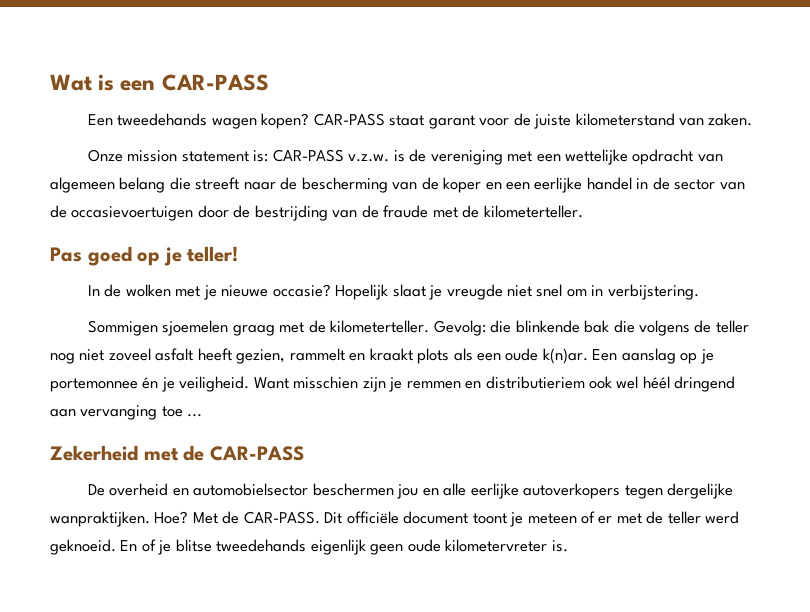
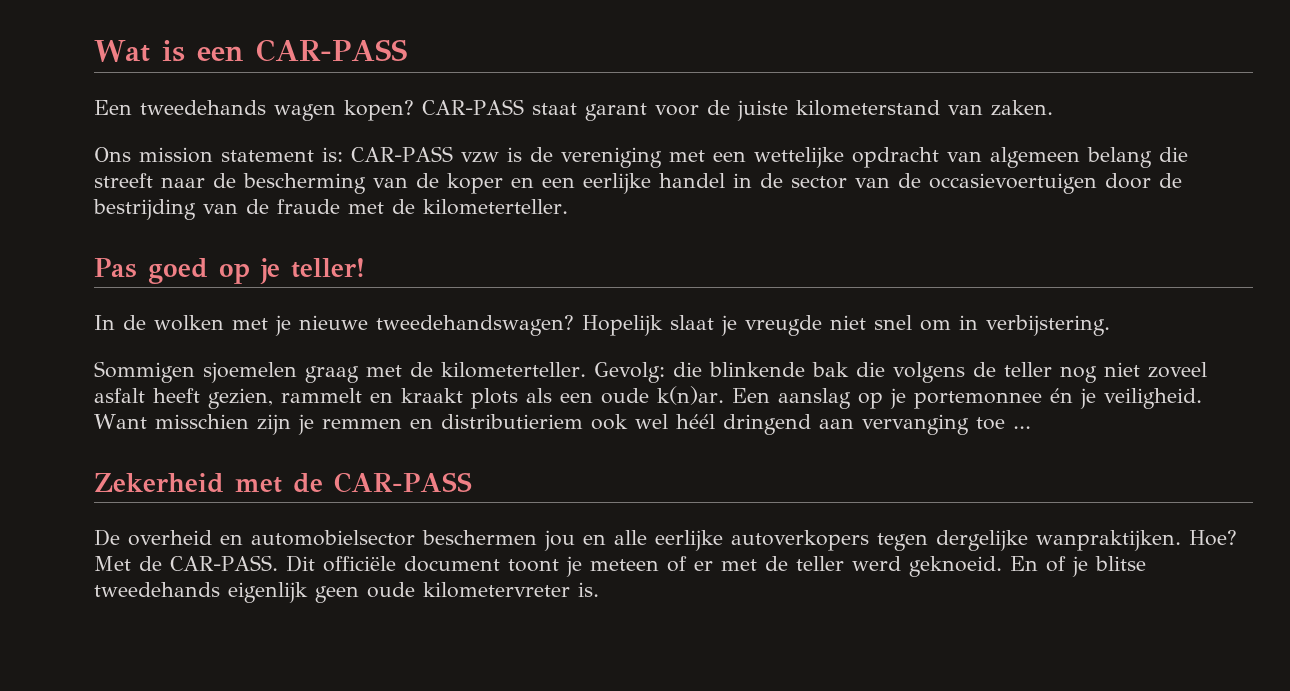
[87,149,123,162] Onze -> [94,147,131,162] Ons
[348,154,390,162] v.z.w. -> [460,152,499,163] vzw
[272,284,331,297] occasie? -> [376,315,574,336] tweedehandswagen?

